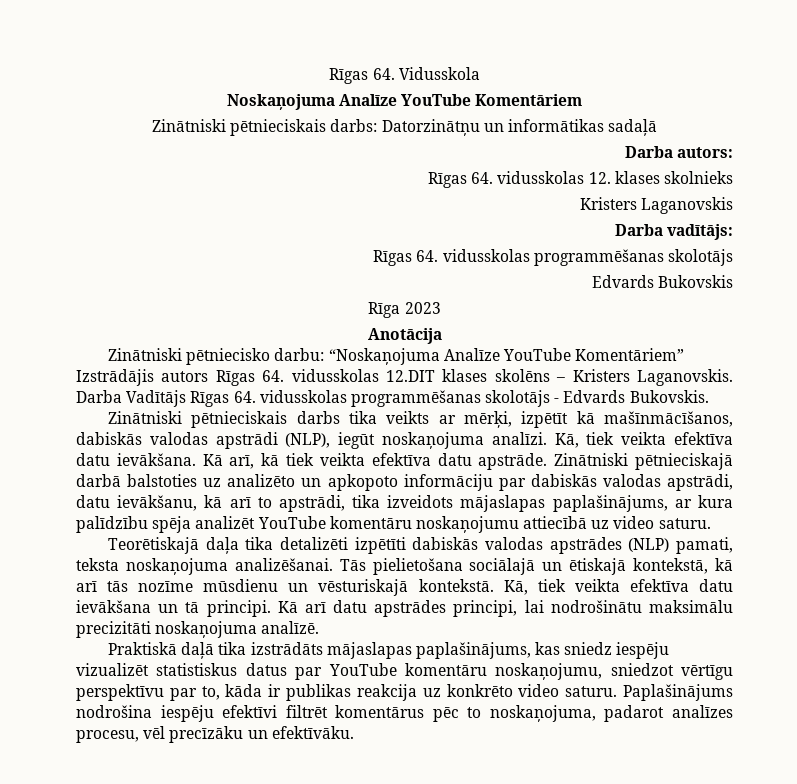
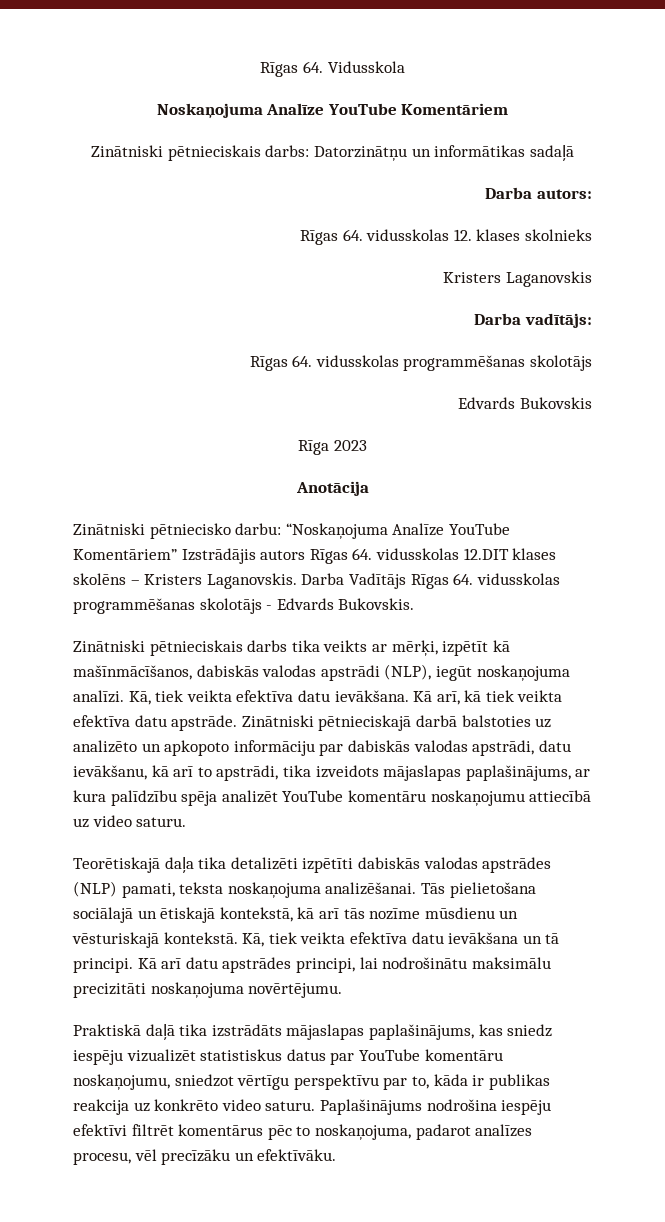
[261,621,320,634] analīzē. -> [248,983,343,998] novērtējumu.

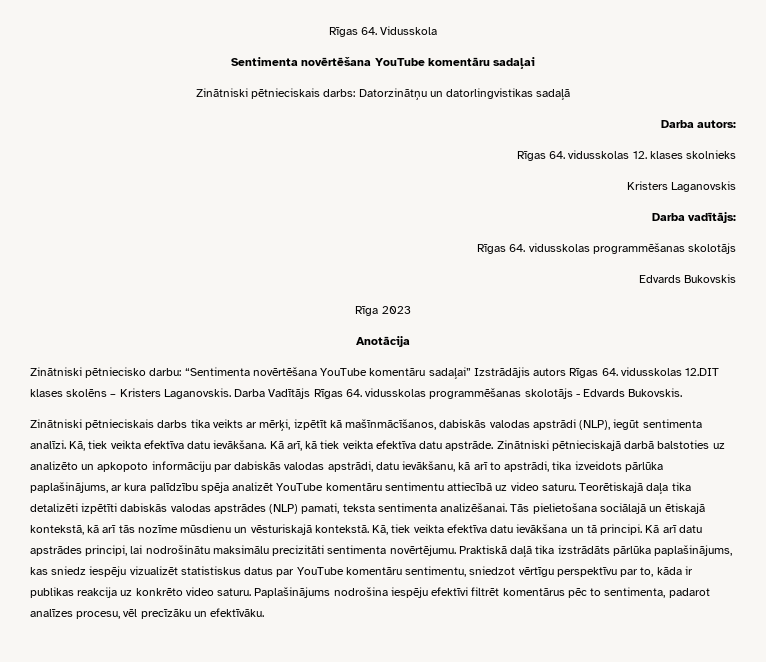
[156,103,509,119] Noskaņojuma Analīze YouTube Komentāriem -> [231,57,535,69] Sentimenta novērtēšana YouTube komentāru sadaļai
[434,145,526,157] informātikas -> [445,88,533,99] datorlingvistikas
[285,523,510,539] [73,549,177,560] “Noskaņojuma Analīze YouTube Komentāriem” -> [184,367,471,379] “Sentimenta novērtēšana YouTube komentāru sadaļai”
[476,665,570,681] noskaņojuma -> [642,419,702,428] sentimenta
[383,765,462,781] mājaslapas -> [624,462,663,472] pārlūka
[430,790,525,806] noskaņojumu -> [384,482,444,491] sentimentu
(187, 822) // -> (576, 487) none
[227,882,321,898] noskaņojuma -> [377,503,437,512] sentimenta
[150,982,244,998] noskaņojuma -> [327,545,387,554] sentimenta
(343, 990) // -> (456, 550) none
[286,1024,365,1040] mājaslapas -> [612,546,651,556] pārlūka
[73,1074,170,1090] noskaņojumu, -> [405,566,467,577] sentimentu,
[314,1124,411,1140] noskaņojuma, -> [604,587,666,598] sentimenta,

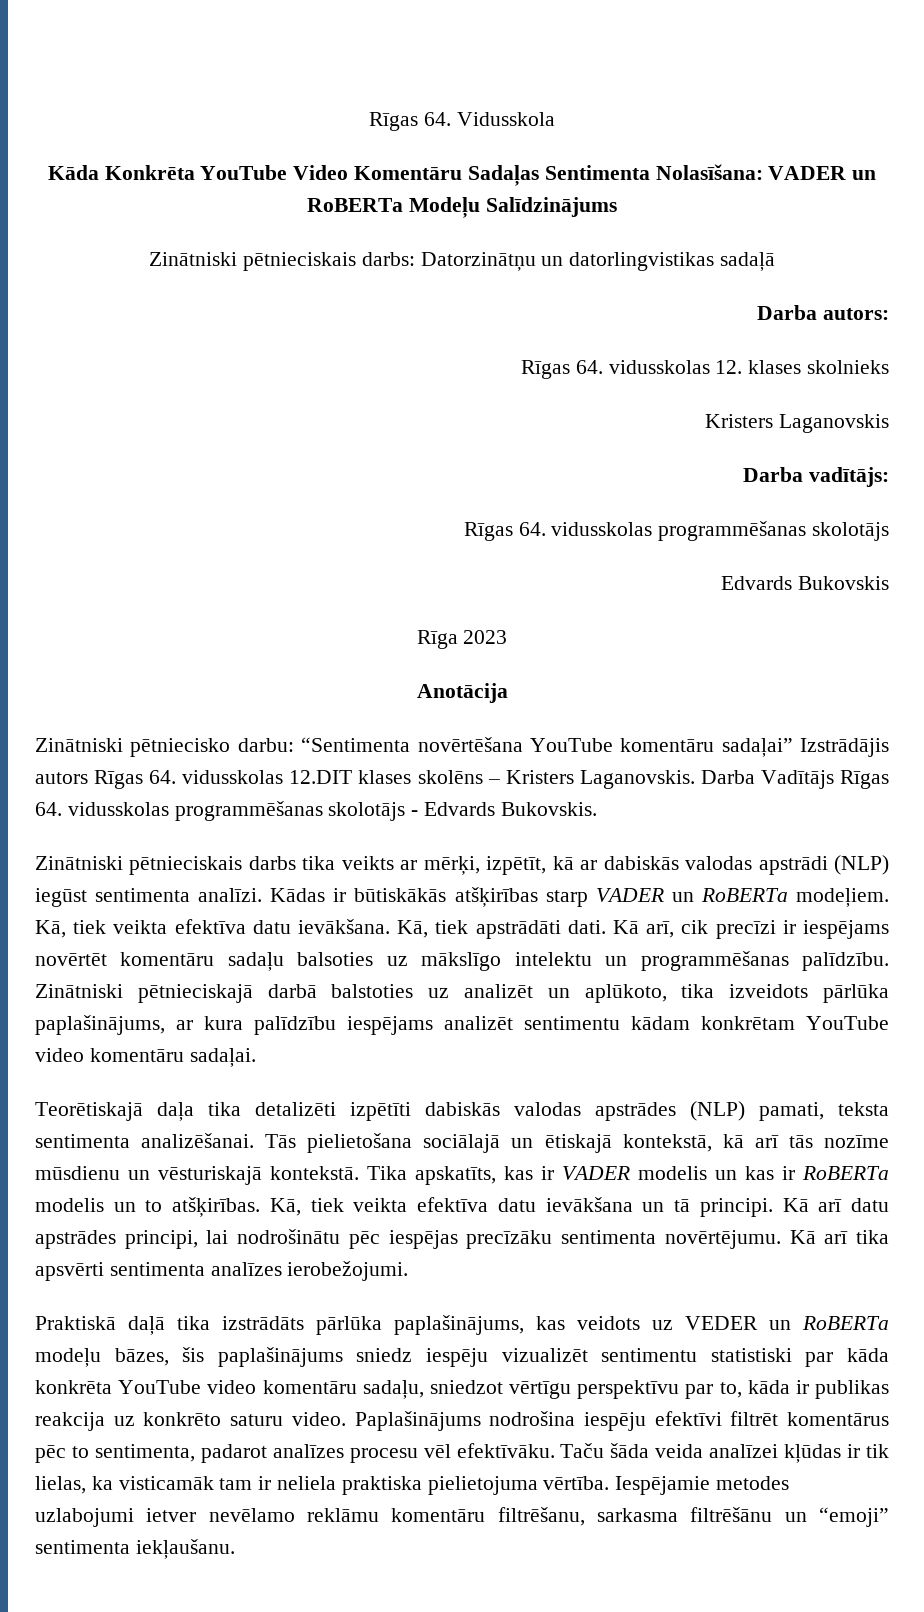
[231,57,535,69] Sentimenta novērtēšana YouTube komentāru sadaļai -> [47,164,877,186] [307,197,617,218] Kāda Konkrēta YouTube Video Komentāru Sadaļas Sentimenta Nolasīšana: VADER un RoBERTa Modeļu Salīdzinājums
[293,419,702,430] [30,440,66,449] izpētīt kā mašīnmācīšanos, dabiskās valodas apstrādi (NLP), iegūt sentimenta analīzi. -> [486,855,889,875] [35,887,889,907] izpētīt, kā ar dabiskās valodas apstrādi (NLP) iegūst sentimenta analīzi. Kādas ir būtiskākās atšķirības starp VADER un RoBERTa modeļiem.
[269,440,494,451] Kā arī, kā tiek veikta efektīva datu apstrāde. -> [397,920,890,939] [35,951,890,971] Kā, tiek apstrādāti dati. Kā arī, cik precīzi ir iespējams novērtēt komentāru sadaļu balsoties uz mākslīgo intelektu un programmēšanas palīdzību.
[30,461,550,472] analizēto un apkopoto informāciju par dabiskās valodas apstrādi, datu ievākšanu, kā arī to apstrādi, -> [464,984,667,1003] analizēt un aplūkoto,
[200,482,576,493] spēja analizēt YouTube komentāru sentimentu attiecībā uz video saturu. -> [347,1016,889,1035] [35,1048,256,1067] iespējams analizēt sentimentu kādam konkrētam YouTube video komentāru sadaļai. //
(369, 529) none -> [367,1166,889,1185] [35,1197,261,1217] Tika apskatīts, kas ir VADER modelis un kas ir RoBERTa modelis un to atšķirības.
[212,545,456,556] maksimālu precizitāti sentimenta novērtējumu. -> [348,1230,890,1249] [35,1261,409,1281] pēc iespējas precīzāku sentimenta novērtējumu. Kā arī tika apsvērti sentimenta analīzes ierobežojumi. //
[51,566,467,577] sniedz iespēju vizualizēt statistiskus datus par YouTube komentāru sentimentu, -> [577,1316,889,1330] [35,1347,890,1367] [35,1380,424,1399] veidots uz VEDER un RoBERTa modeļu bāzes, šis paplašinājums sniedz iespēju vizualizēt sentimentu statistiski par kāda konkrēta YouTube video komentāru sadaļu,
[185,587,252,596] video saturu. -> [230,1412,346,1426] saturu video.
[76,608,265,619] procesu, vēl precīzāku un efektīvāku. -> [349,1443,890,1463] [35,1476,790,1495] [35,1507,889,1527] [35,1539,235,1559] procesu vēl efektīvāku. Taču šāda veida analīzei kļūdas ir tik lielas, ka visticamāk tam ir neliela praktiska pielietojuma vērtība. Iespējamie metodes uzlabojumi ietver nevēlamo reklāmu komentāru filtrēšanu, sarkasma filtrēšānu un “emoji” sentimenta iekļaušanu.

